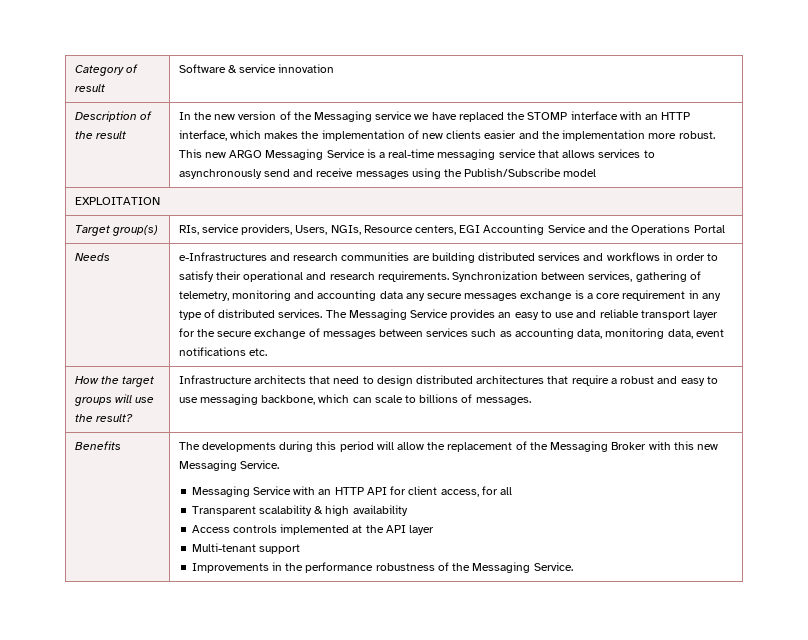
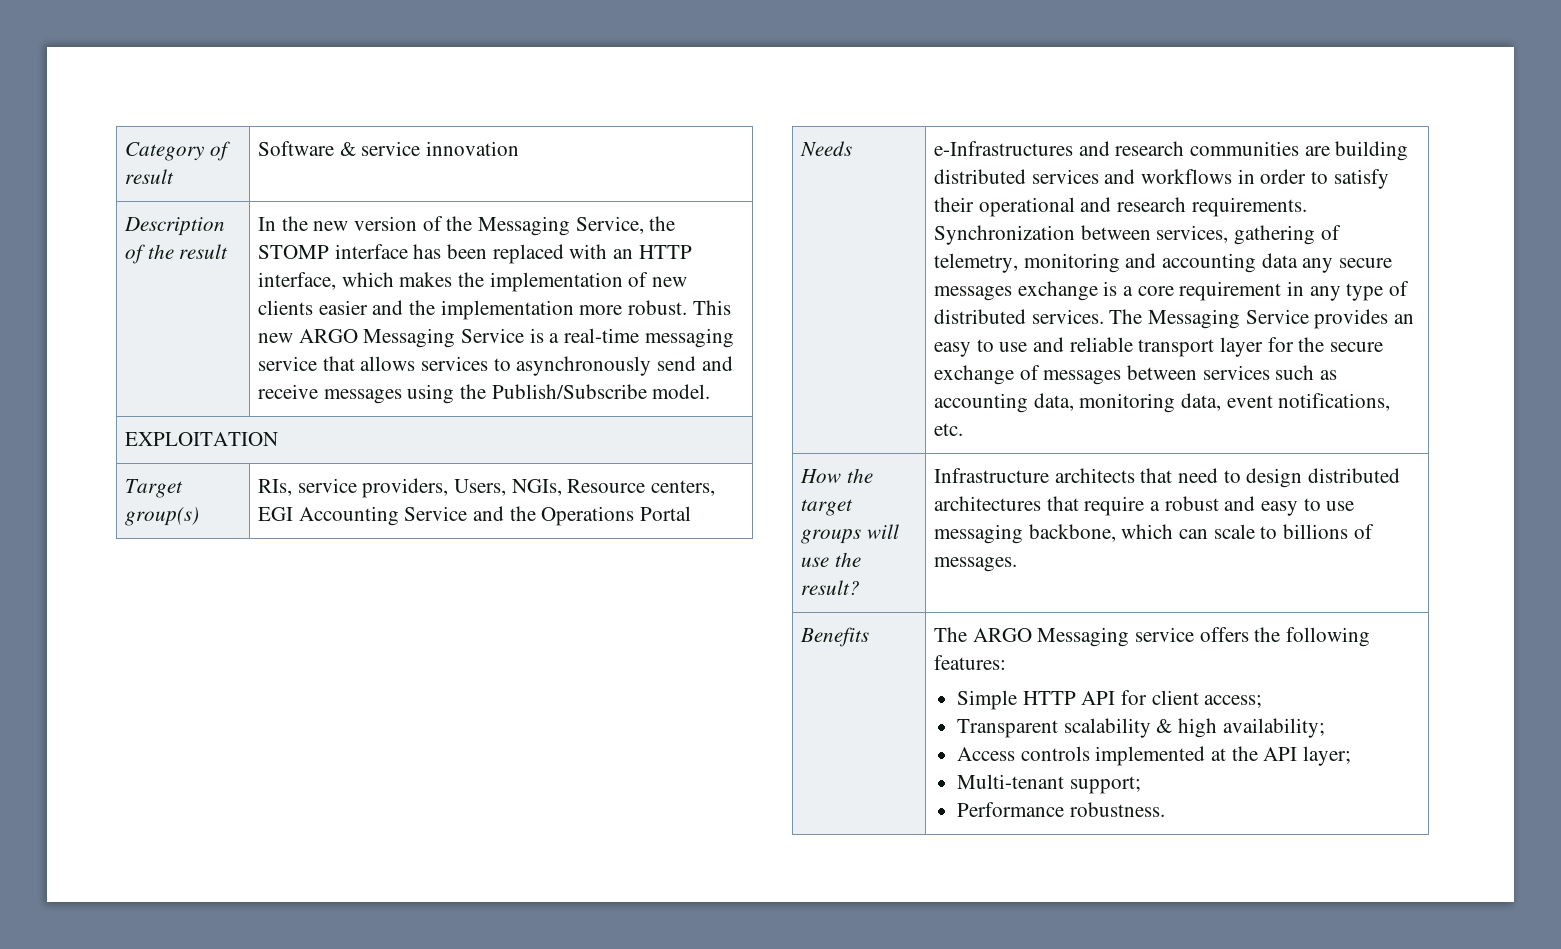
[375,111,618,122] service we have replaced the STOMP interface -> [575,216,676,234] [257,244,564,264] Service, the STOMP interface has been replaced
[563,169,597,177] model -> [652,384,711,399] model.
[178,347,246,356] notifications -> [1278,393,1391,411] notifications,
[201,441,719,452] [178,460,279,471] [191,486,332,497] developments during this period will allow the replacement of the Messaging Broker with this new Messaging Service. // Messaging Service with an -> [972,627,1370,647] [933,655,1006,670] [956,690,1017,710] ARGO Messaging service offers the following features: // Simple
[440,486,513,497] access, for all -> [1204,695,1263,708] access;
[352,505,408,516] availability -> [1222,718,1325,738] availability;
[409,525,435,535] layer -> [1303,746,1352,766] layer;
[258,544,300,554] [191,562,573,573] support // Improvements in the performance robustness of the Messaging Service. -> [1069,776,1141,794] [956,802,1165,817] support; // Performance robustness.

